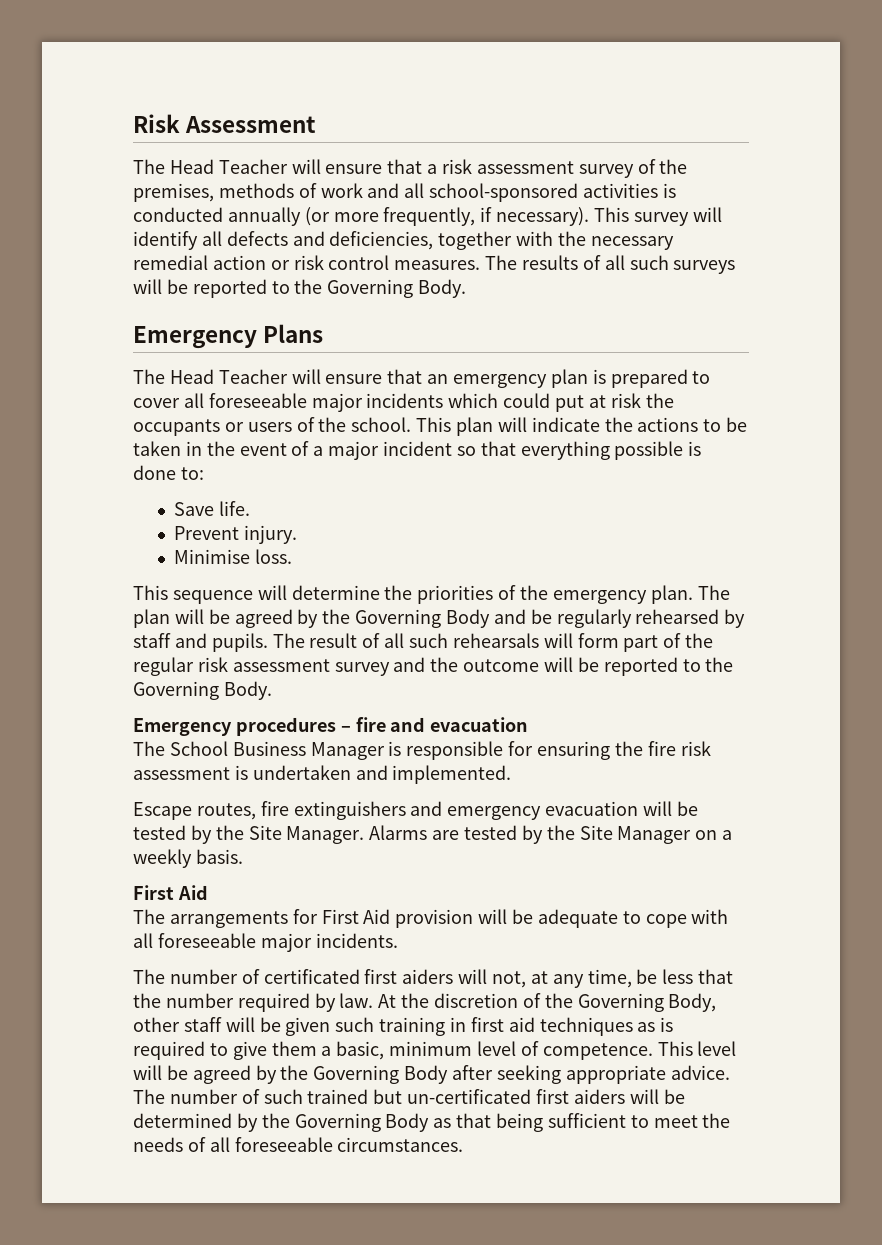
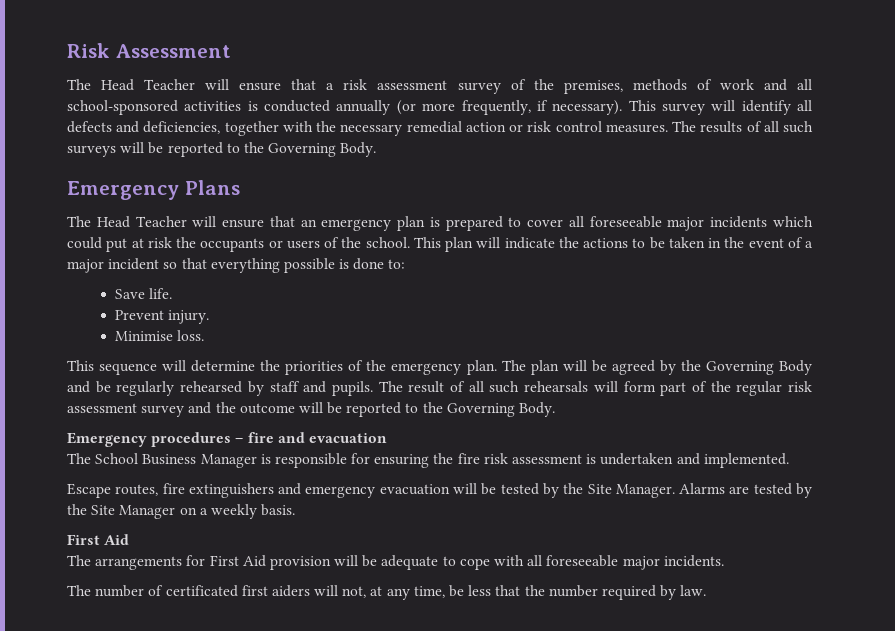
[378,993,717,1012] [133,1017,674,1036] [133,1041,737,1060] [133,1065,730,1084] [133,1089,685,1104] [133,1113,731,1132] [133,1137,464,1152] At the discretion of the Governing Body, other staff will be given such training in first aid techniques as is required to give them a basic, minimum level of competence. This level will be agreed by the Governing Body after seeking appropriate advice. The number of such trained but un-certificated first aiders will be determined by the Governing Body as that being sufficient to meet the needs of all foreseeable circumstances. -> (707, 590) none

